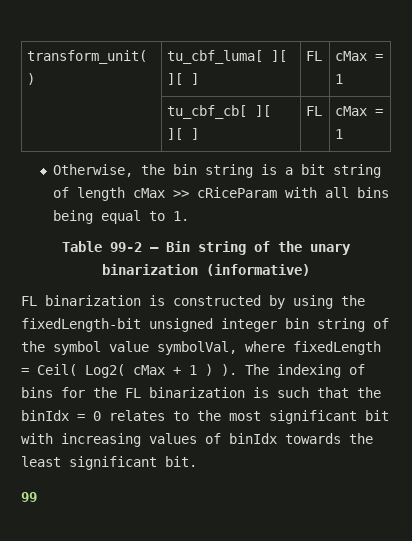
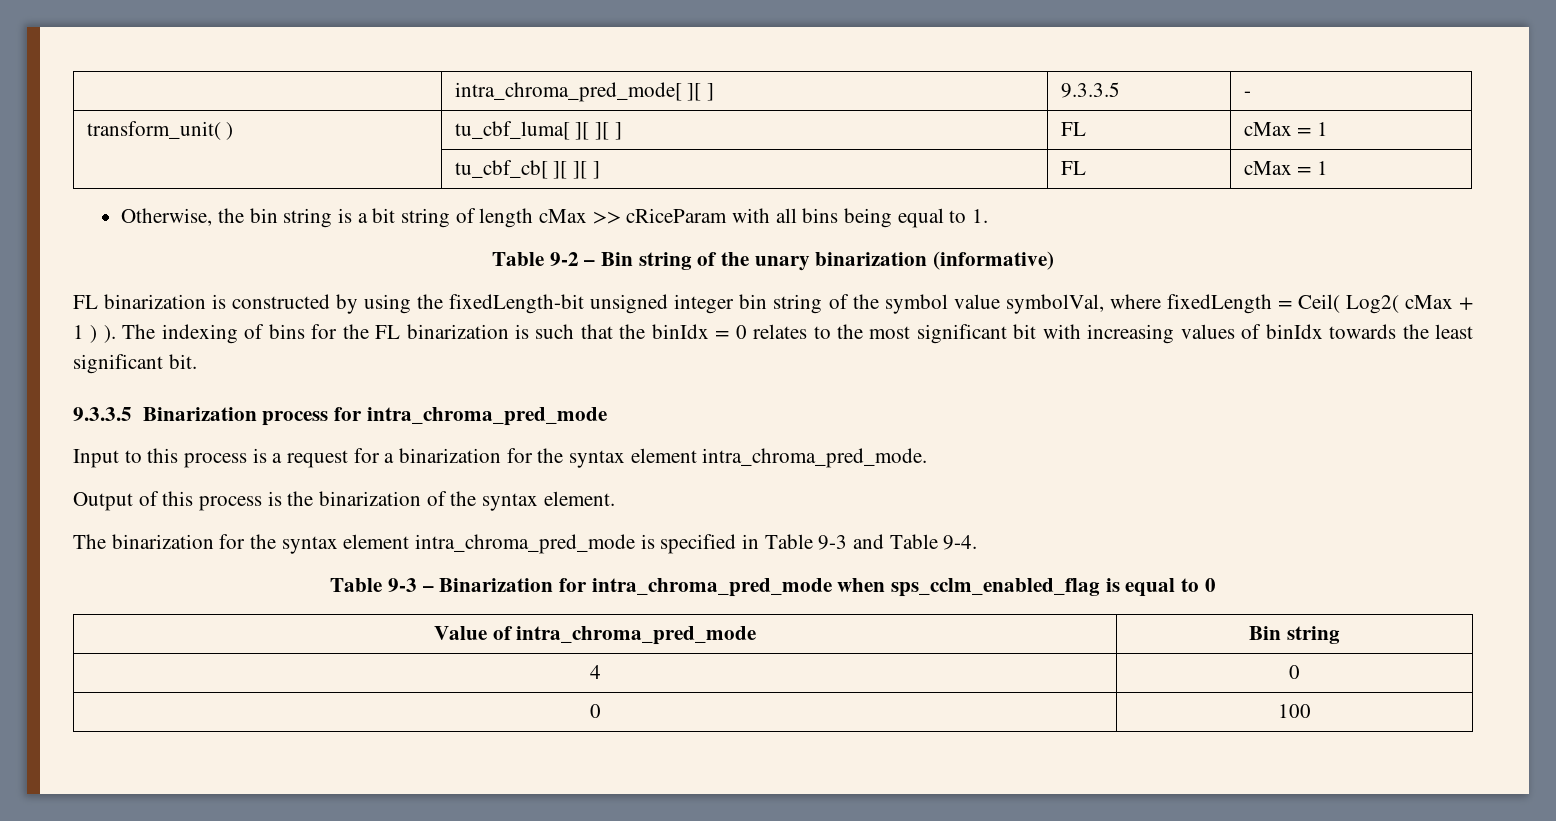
(27, 57) none -> [454,82,715,102] [1060,82,1120,98] [1243,91,1251,97] | intra_chroma_pred_mode[ ][ ] | 9.3.3.5 | - //
[110,242,142,252] 99-2 -> [549,252,579,266] 9-2
[21,492,37,502] 99 -> [73,407,607,426] [73,448,928,468] [73,491,615,511] [73,534,978,554] [330,578,1216,597] [433,626,757,645] [1249,626,1340,644] [589,665,601,679] [1289,665,1300,679] [589,704,601,718] [1278,704,1311,718] 9.3.3.5 Binarization process for intra_chroma_pred_mode // Input to this process is a request for a binarization for the syntax element intra_chroma_pred_mode. // Output of this process is the binarization of the syntax element. // The binarization for the syntax element intra_chroma_pred_mode is specified in Table 9-3 and Table 9-4. // Table 9-3 – Binarization for intra_chroma_pred_mode when sps_cclm_enabled_flag is equal to 0 // Value of intra_chroma_pred_mode | Bin string // 4 | 0 // 0 | 100

